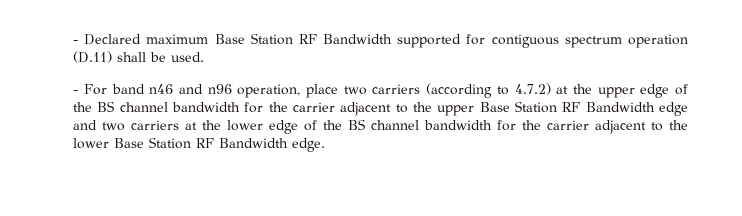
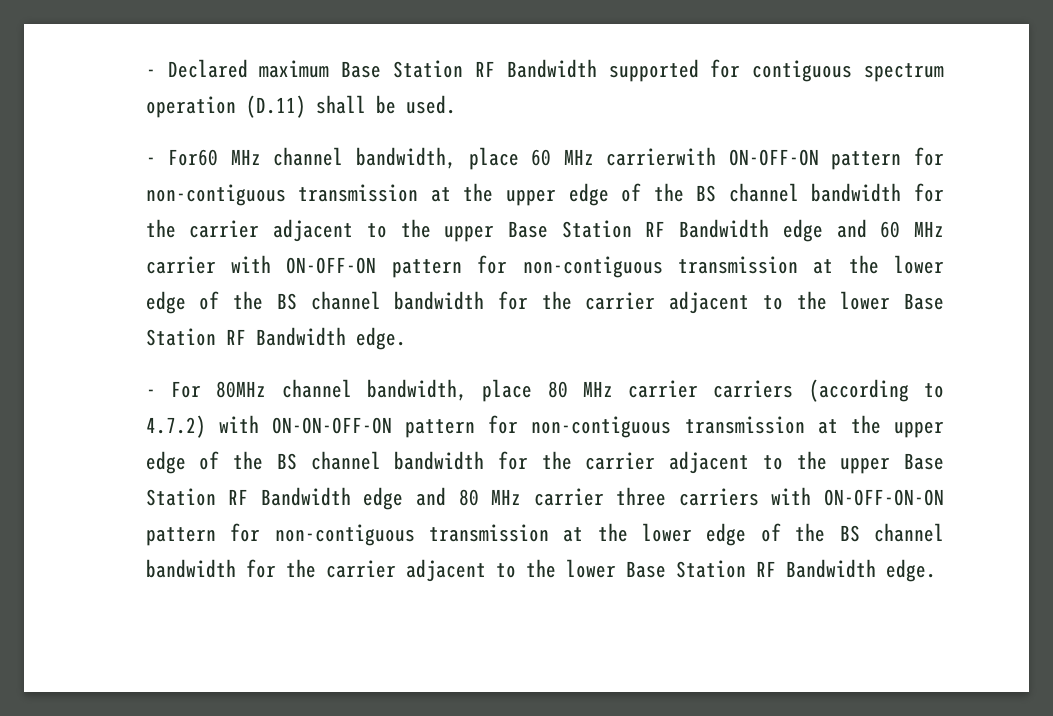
[83,83,551,98] For band n46 and n96 operation, place two carriers (according to 4.7.2) -> [168,147,944,170] [145,184,419,206] For60 MHz channel bandwidth, place 60 MHz carrierwith ON-OFF-ON pattern for non-contiguous transmission
[102,120,180,131] two carriers -> [880,221,944,238] [145,255,798,278] 60 MHz carrier with ON-OFF-ON pattern for non-contiguous transmission
(326, 145) none -> [145,379,944,402] [145,415,944,438] [145,451,944,474] [145,487,944,510] [145,523,945,546] [145,559,936,582] // - For 80MHz channel bandwidth, place 80 MHz carrier carriers (according to 4.7.2) with ON-ON-OFF-ON pattern for non-contiguous transmission at the upper edge of the BS channel bandwidth for the carrier adjacent to the upper Base Station RF Bandwidth edge and 80 MHz carrier three carriers with ON-OFF-ON-ON pattern for non-contiguous transmission at the lower edge of the BS channel bandwidth for the carrier adjacent to the lower Base Station RF Bandwidth edge.

